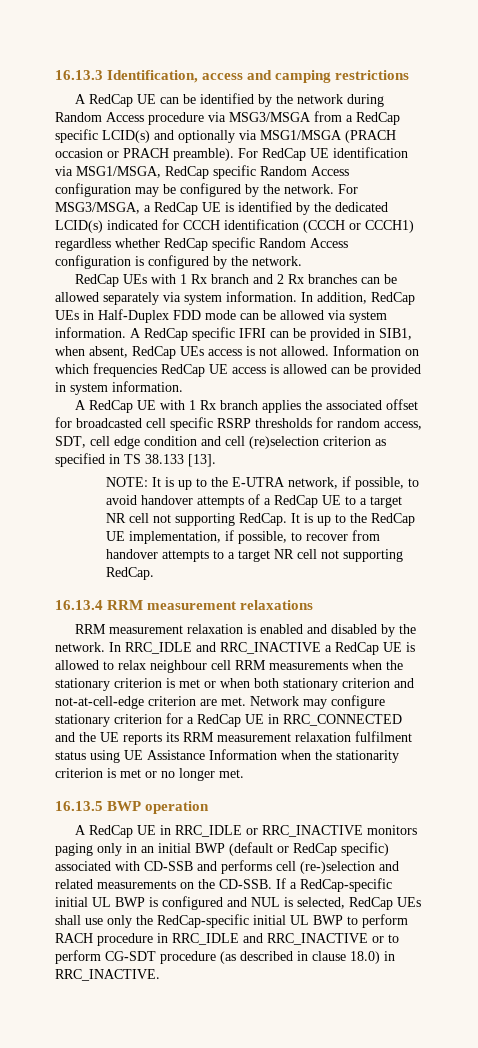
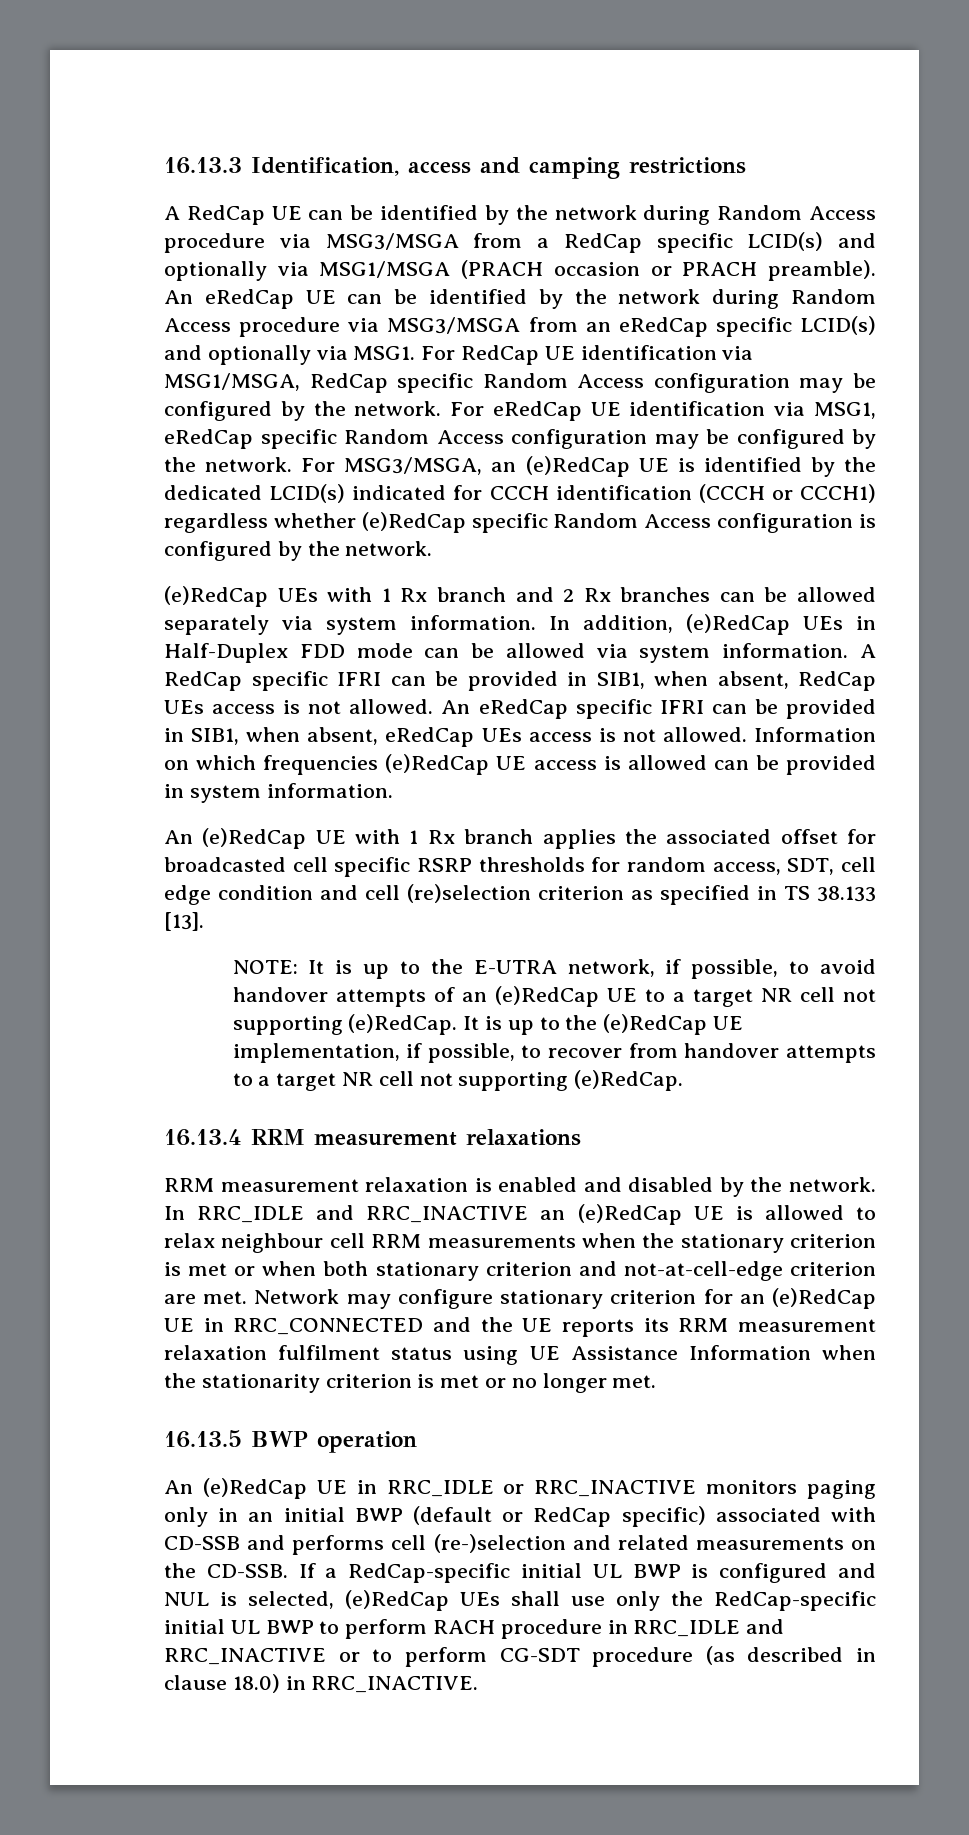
(234, 154) none -> [164,289,876,309] [164,316,876,337] [164,345,416,365] An eRedCap UE can be identified by the network during Random Access procedure via MSG3/MSGA from an eRedCap specific LCID(s) and optionally via MSG1.
[55,202,198,215] MSG3/MSGA, a RedCap -> [492,401,877,421] [164,429,876,449] [164,456,630,477] eRedCap UE identification via MSG1, eRedCap specific Random Access configuration may be configured by the network. For MSG3/MSGA, an (e)RedCap
[164,238,208,251] RedCap -> [361,512,466,533] (e)RedCap
[75,274,120,287] RedCap -> [164,586,268,607] (e)RedCap
[371,292,415,305] RedCap -> [686,614,790,635] (e)RedCap
(329, 351) none -> [441,699,876,719] [164,727,747,747] An eRedCap specific IFRI can be provided in SIB1, when absent, eRedCap UEs access is not allowed.
[161,364,205,377] RedCap -> [385,754,490,775] (e)RedCap
[75,400,134,413] A RedCap -> [164,828,307,849] An (e)RedCap
[263,495,318,508] a RedCap -> [461,986,599,1007] an (e)RedCap
[238,513,415,526] RedCap. It is up to the RedCap -> [348,1014,708,1035] (e)RedCap. It is up to the (e)RedCap
[105,567,154,580] RedCap. -> [574,1070,684,1091] (e)RedCap.
[325,642,379,655] a RedCap -> [540,1204,682,1225] an (e)RedCap
[187,714,241,727] a RedCap -> [739,1288,876,1309] an (e)RedCap
[75,825,134,838] A RedCap -> [164,1478,307,1499] An (e)RedCap
[349,897,393,910] RedCap -> [345,1590,449,1611] (e)RedCap

